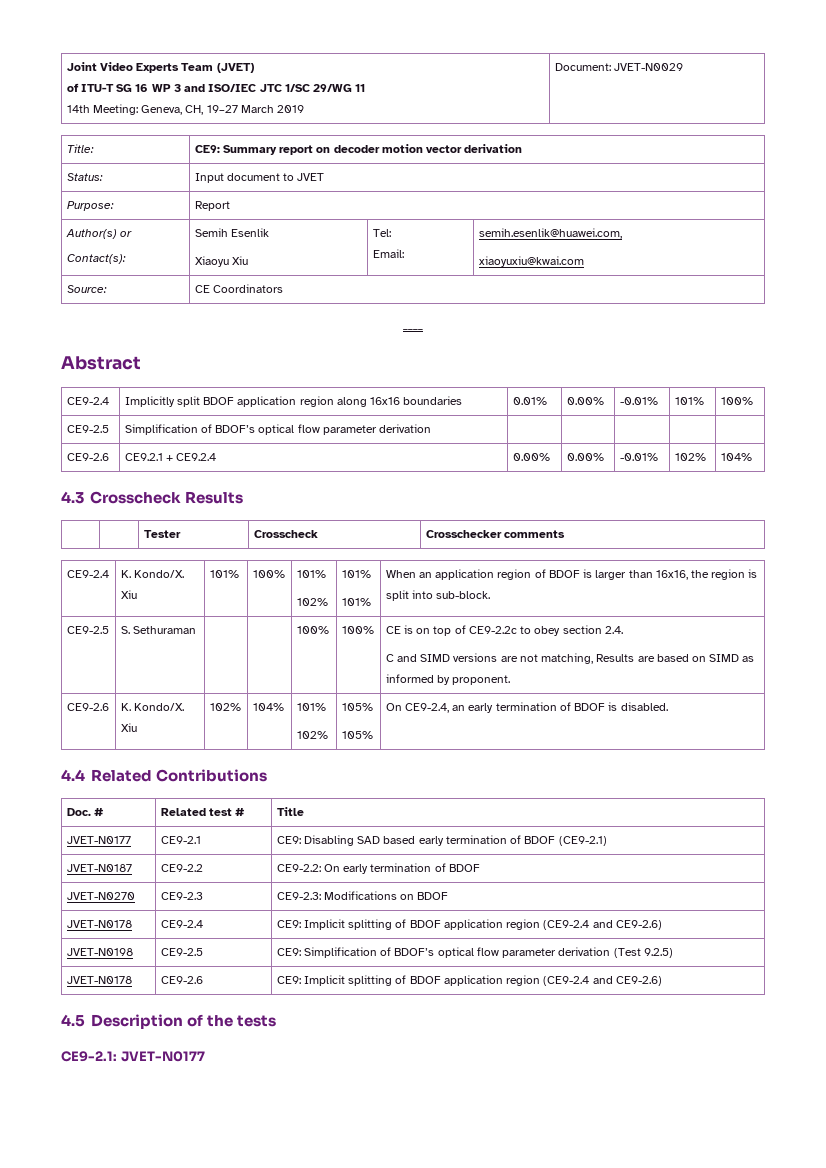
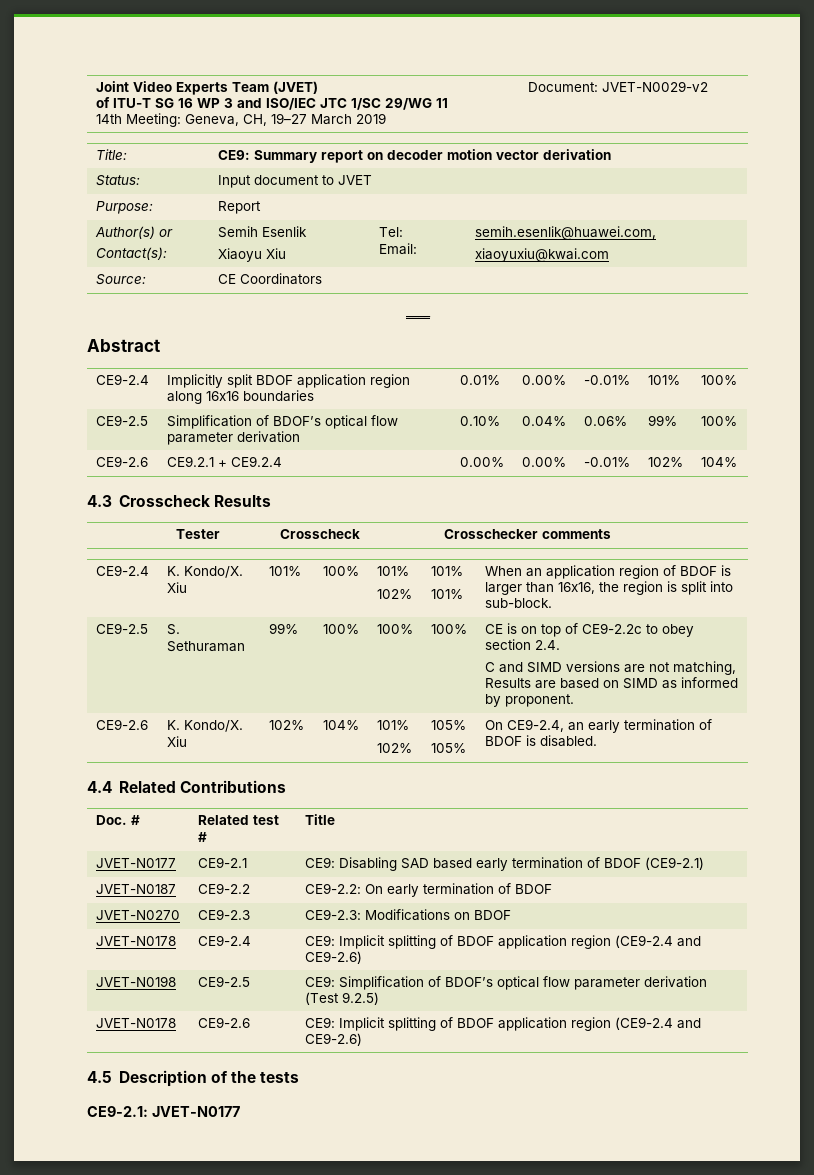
[613,63,683,71] JVET-N0029 -> [601,81,708,92] JVET-N0029-v2
(432, 428) | | | | -> [459,416,500,426] [521,416,566,426] [583,416,627,426] [647,415,677,426] [700,416,737,426] 0.10% | 0.04% | 0.06% | 99% | 100%
(196, 630) | -> [268,623,298,634] [322,624,359,634] 99% | 100%

